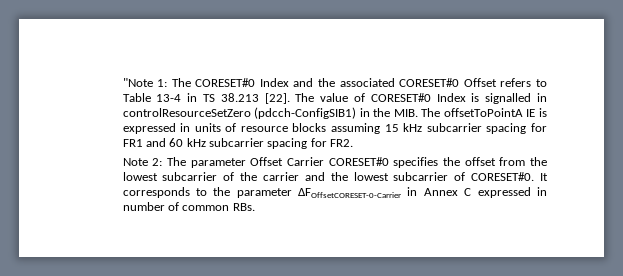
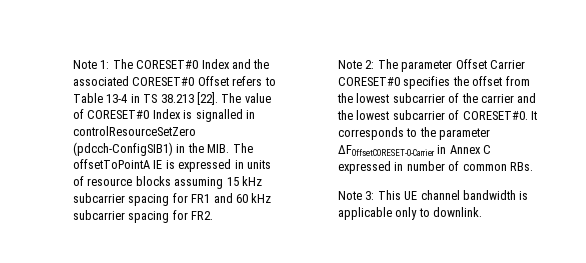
[122,78,153,87] "Note -> [73,60,98,69] Note
(255, 207) none -> [338,190,529,200] [338,207,483,220] // Note 3: This UE channel bandwidth is applicable only to downlink.

